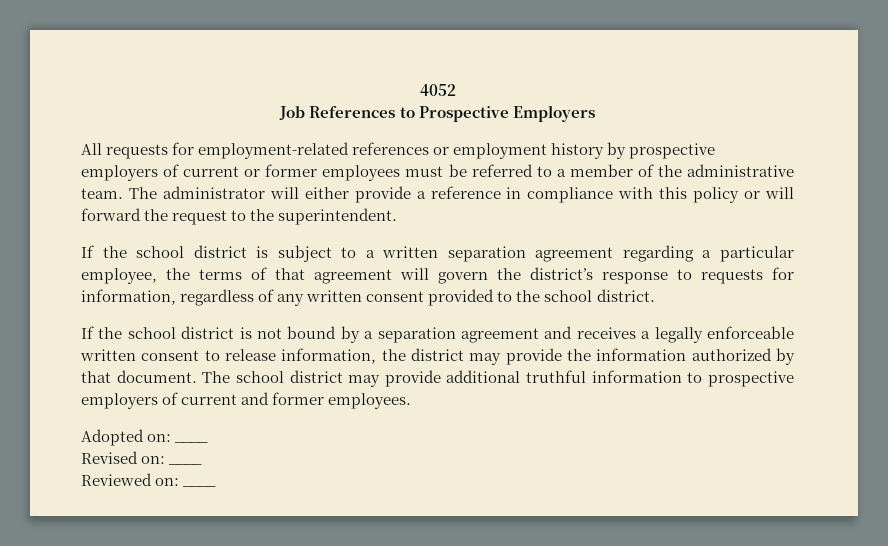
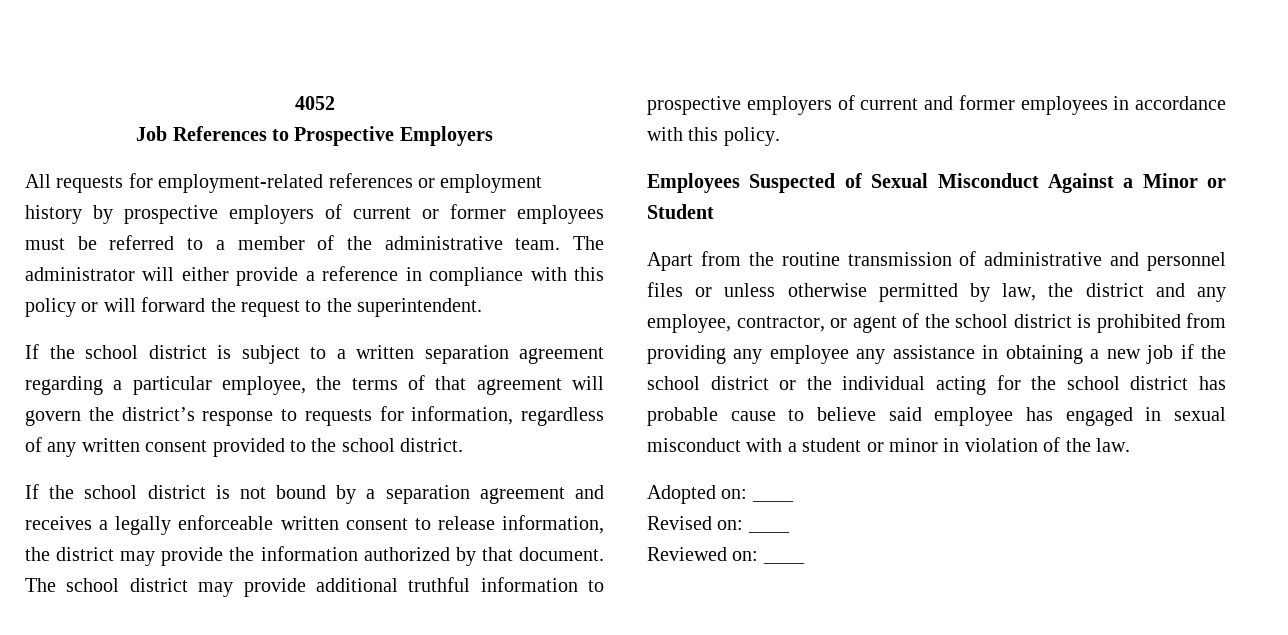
[328,393,412,409] employees. -> [1020,96,1226,115] [647,127,780,146] [647,173,1226,193] [647,204,714,219] [647,251,1226,271] [647,282,1226,302] [647,313,1226,333] [647,344,1226,364] [647,375,1226,395] [647,407,1226,426] [647,437,1130,452] employees in accordance with this policy. // Employees Suspected of Sexual Misconduct Against a Minor or Student // Apart from the routine transmission of administrative and personnel files or unless otherwise permitted by law, the district and any employee, contractor, or agent of the school district is prohibited from providing any employee any assistance in obtaining a new job if the school district or the individual acting for the school district has probable cause to believe said employee has engaged in sexual misconduct with a student or minor in violation of the law.

